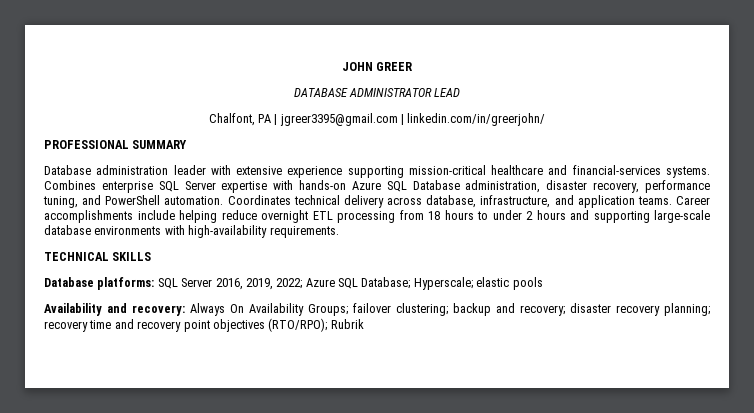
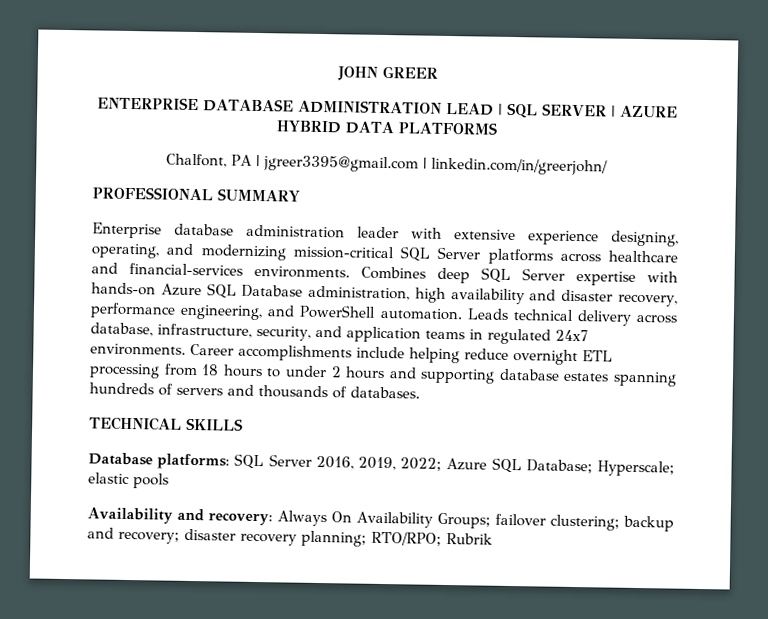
[293,88,461,97] DATABASE ADMINISTRATOR LEAD -> [97,96,678,119] [276,120,497,135] ENTERPRISE DATABASE ADMINISTRATION LEAD | SQL SERVER | AZURE HYBRID DATA PLATFORMS
[44,165,91,175] Database -> [92,222,234,239] Enterprise database
[347,165,710,178] [44,180,153,193] supporting mission-critical healthcare and financial-services systems. Combines enterprise -> [611,230,679,247] [91,243,678,265] [91,262,470,284] designing, operating, and modernizing mission-critical SQL Server platforms across healthcare and financial-services environments. Combines deep
(541, 186) none -> [414,287,557,305] high availability and
[43,196,78,208] tuning, -> [180,304,264,321] engineering,
[227,195,291,205] Coordinates -> [466,308,509,320] Leads
(551, 201) none -> [256,326,311,341] security,
[637,196,672,205] teams. -> [424,328,588,345] [90,343,186,356] teams in regulated 24x7 environments.
[654,210,710,223] [44,225,339,238] large-scale database environments with high-availability requirements. -> [498,368,677,387] [89,382,420,399] database estates spanning hundreds of servers and thousands of databases.
[44,318,328,332] recovery time and recovery point objectives (RTO/RPO); -> [371,531,442,546] RTO/RPO;

